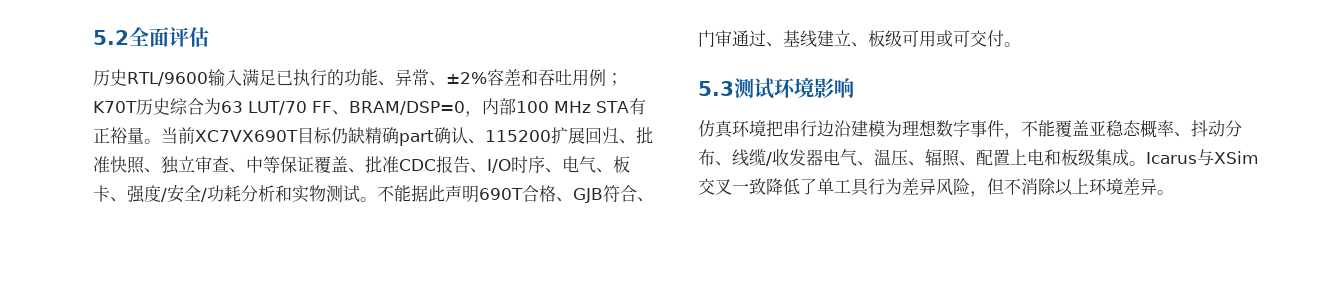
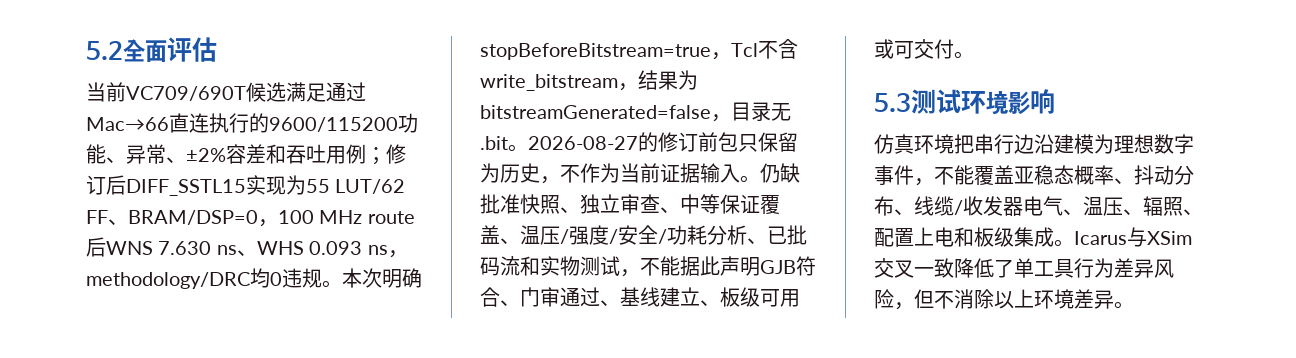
[93,69,344,86] 历史RTL/9600输入满足已执行的 -> [86,82,366,102] [86,113,398,133] 当前VC709/690T候选满足通过Mac→66直连执行的9600/115200
[93,98,307,115] K70T历史综合为63 LUT/70 -> [386,144,406,164] [86,175,406,196] 修订后DIFF_SSTL15实现为55 LUT/62
[481,98,516,115] 内部 -> (278, 223) none
[595,98,646,115] [93,127,636,146] STA有正裕量。当前XC7VX690T目标仍缺精确part确认、115200扩展回归、 -> [367,211,415,224] [86,237,408,258] [86,268,422,289] [480,39,798,60] [480,70,698,91] [480,102,791,122] [480,132,798,152] [480,163,800,184] route后WNS 7.630 ns、WHS 0.093 ns，methodology/DRC均0违规。本次明确stopBeforeBitstream=true，Tcl不含write_bitstream，结果为bitstreamGenerated=false，目录无.bit。2026-08-27的修订前包只保留为历史，不作为当前证据输入。仍缺
[365,156,630,173] [93,185,127,202] 批准CDC报告、I/O时序、电气、板卡、 -> [520,225,569,245] 温压/
(275, 193) none -> [747,225,807,245] [480,256,520,276] 、已批码流
[360,197,377,202] 。 -> [620,269,640,277] ，
[479,185,573,202] 690T合格、 -> (760, 266) none

